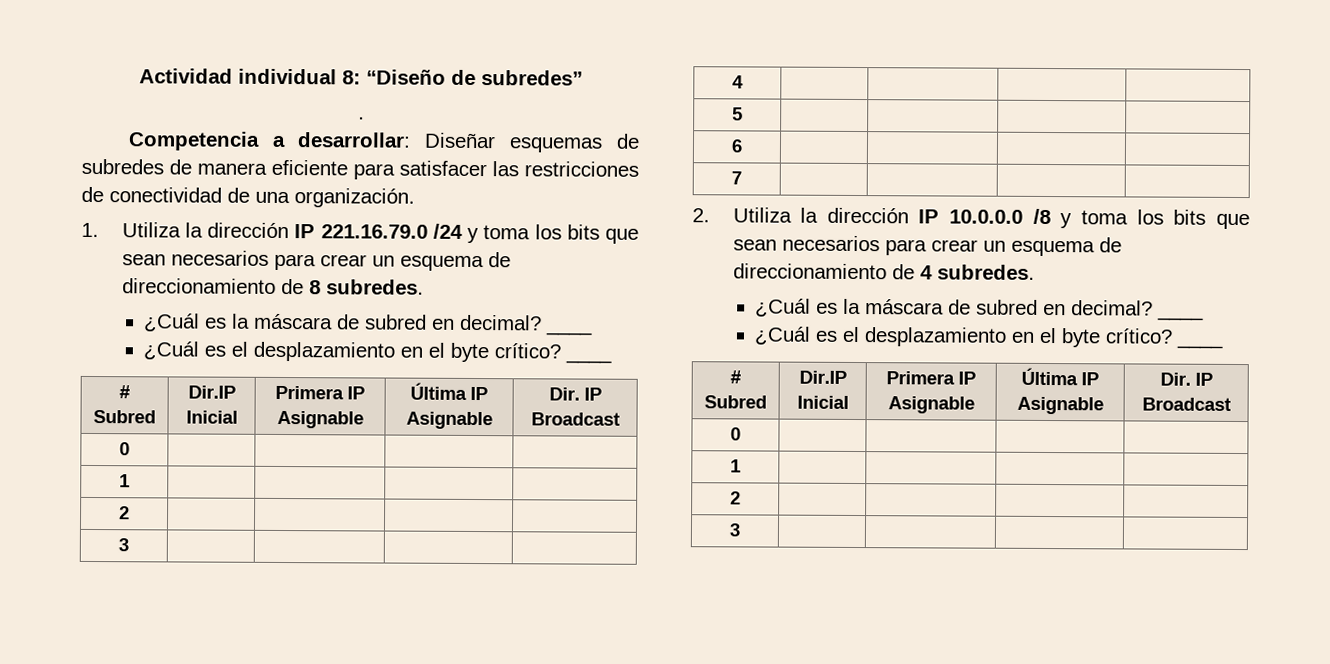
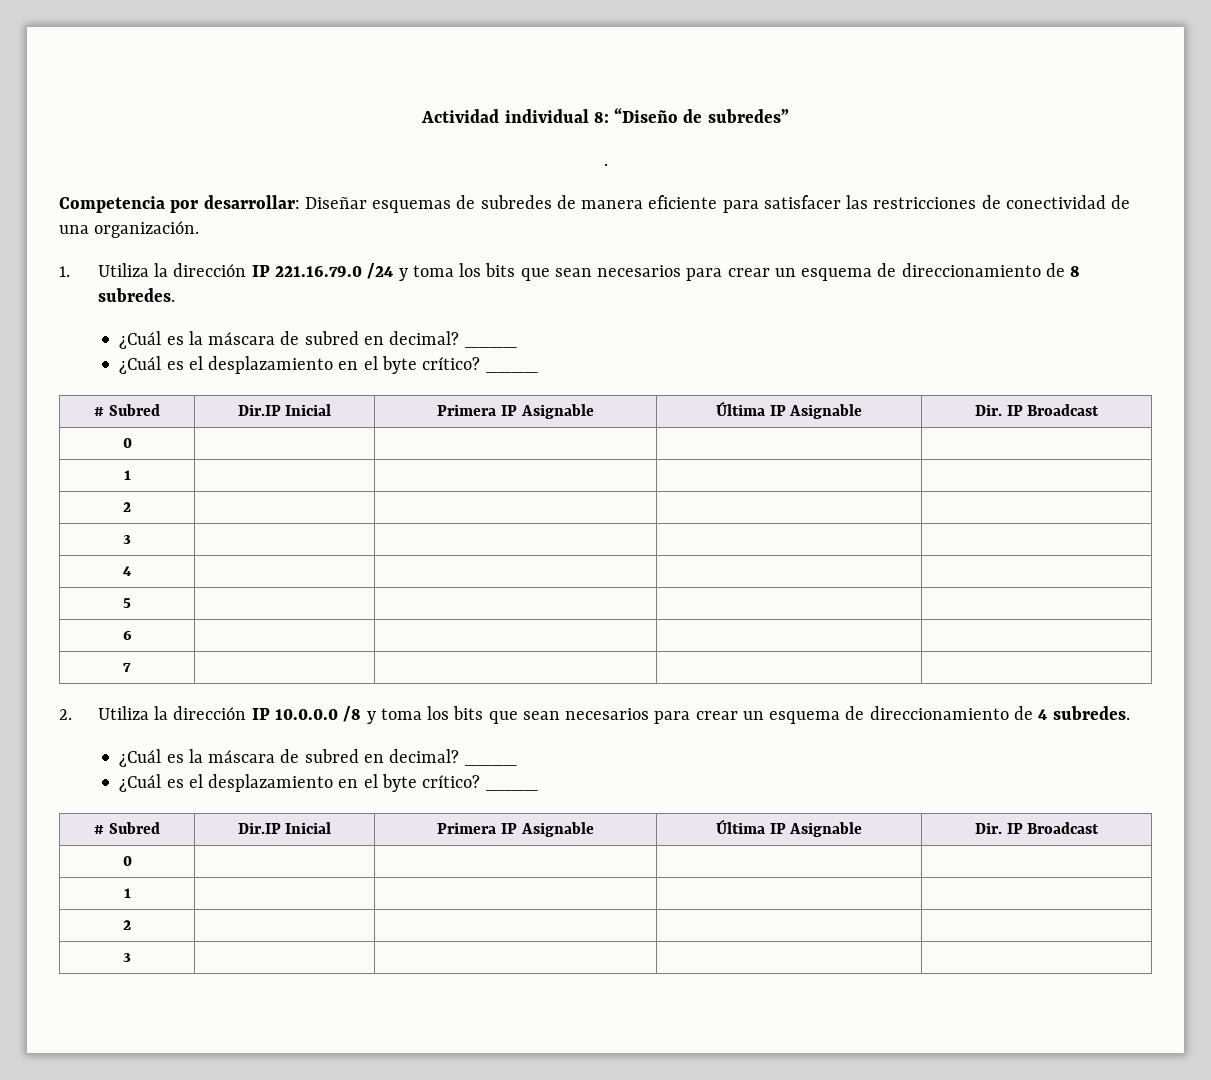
[271,135,286,148] a -> [170,200,199,213] por

